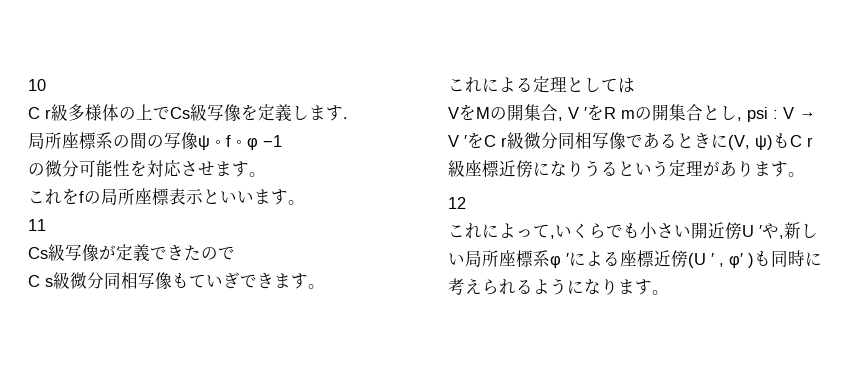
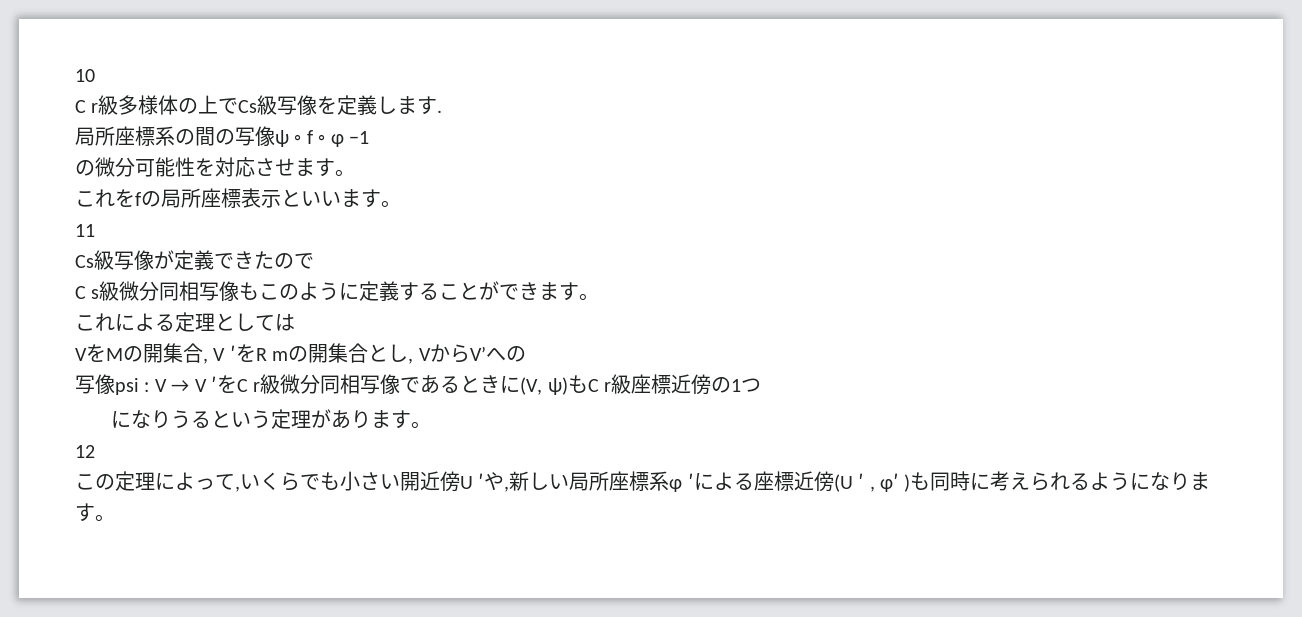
[189,272,240,289] ていぎ -> [259,281,500,301] このように定義することが
(742, 119) none -> [418,344,526,363] [75,374,115,394] VからV’への // 写像
(533, 168) none -> [711,377,762,393] の1つ //
[465,223,482,239] れ -> [95,471,155,491] の定理

